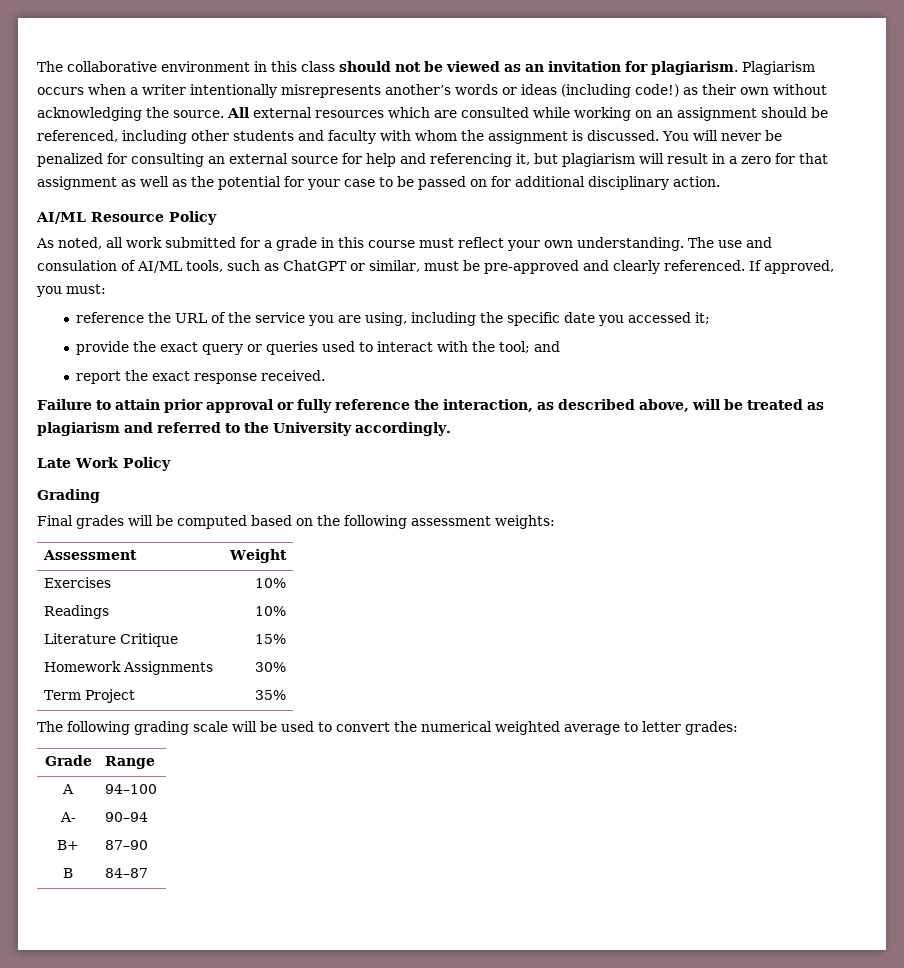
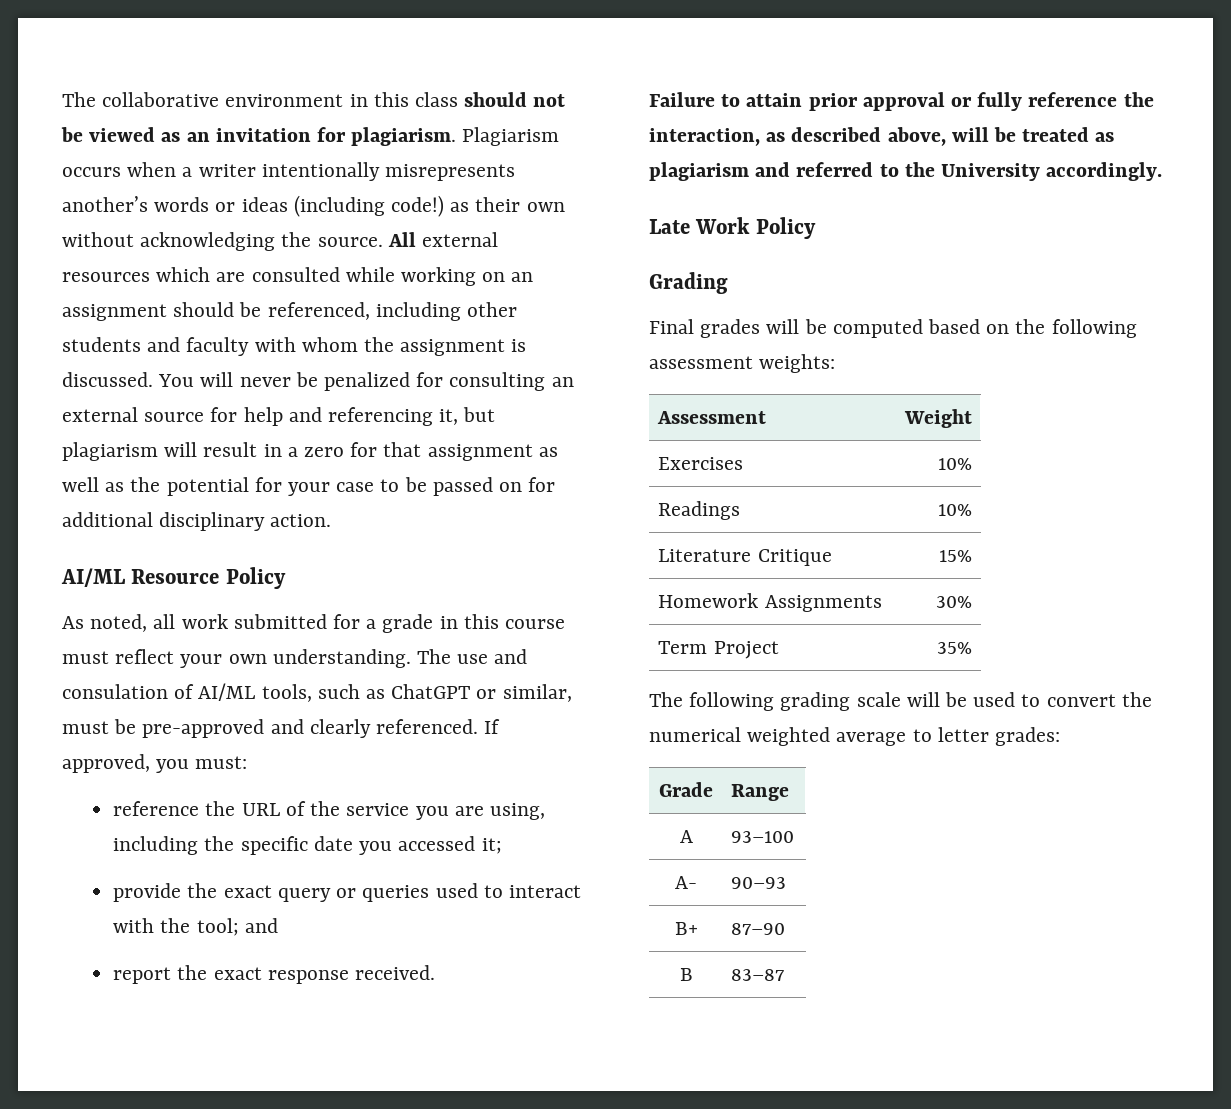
[104,784,157,794] 94–100 -> [731,831,795,843] 93–100
[104,812,148,822] 90–94 -> [731,877,787,889] 90–93
[104,868,148,878] 84–87 -> [731,969,785,981] 83–87

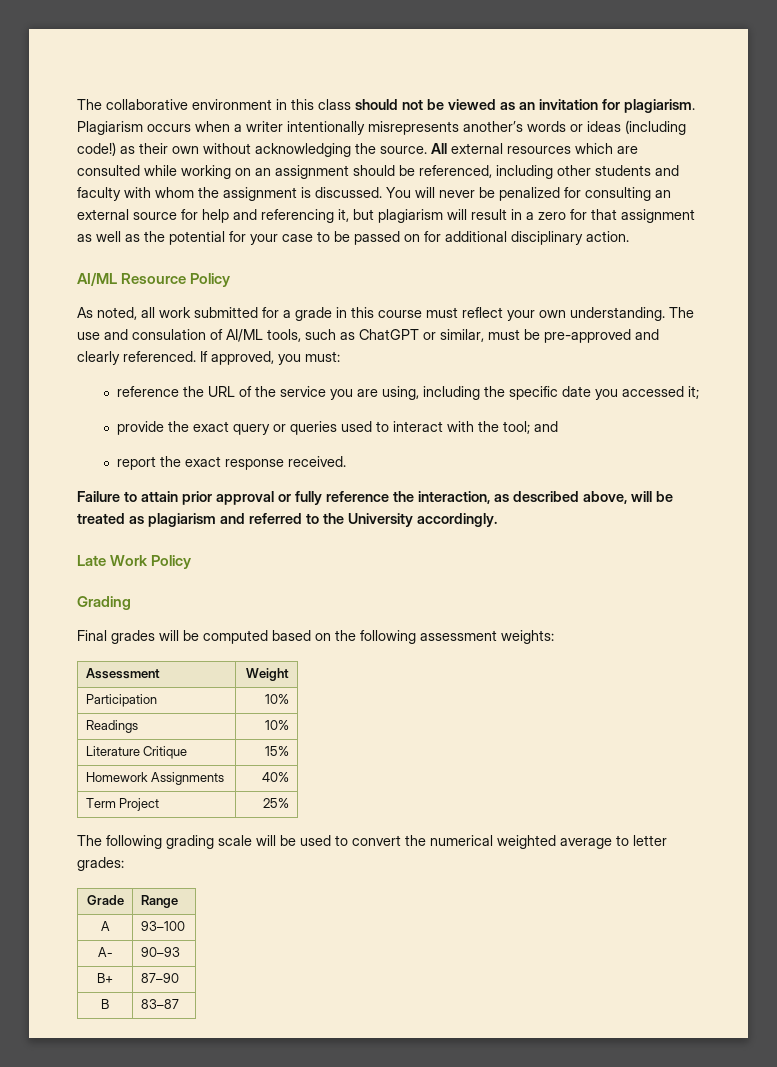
[658,457,744,470] Exercises -> [85,694,157,707] Participation
[935,596,972,608] 30% -> [262,772,290,782] 40%
[936,642,972,654] 35% -> [263,798,290,808] 25%

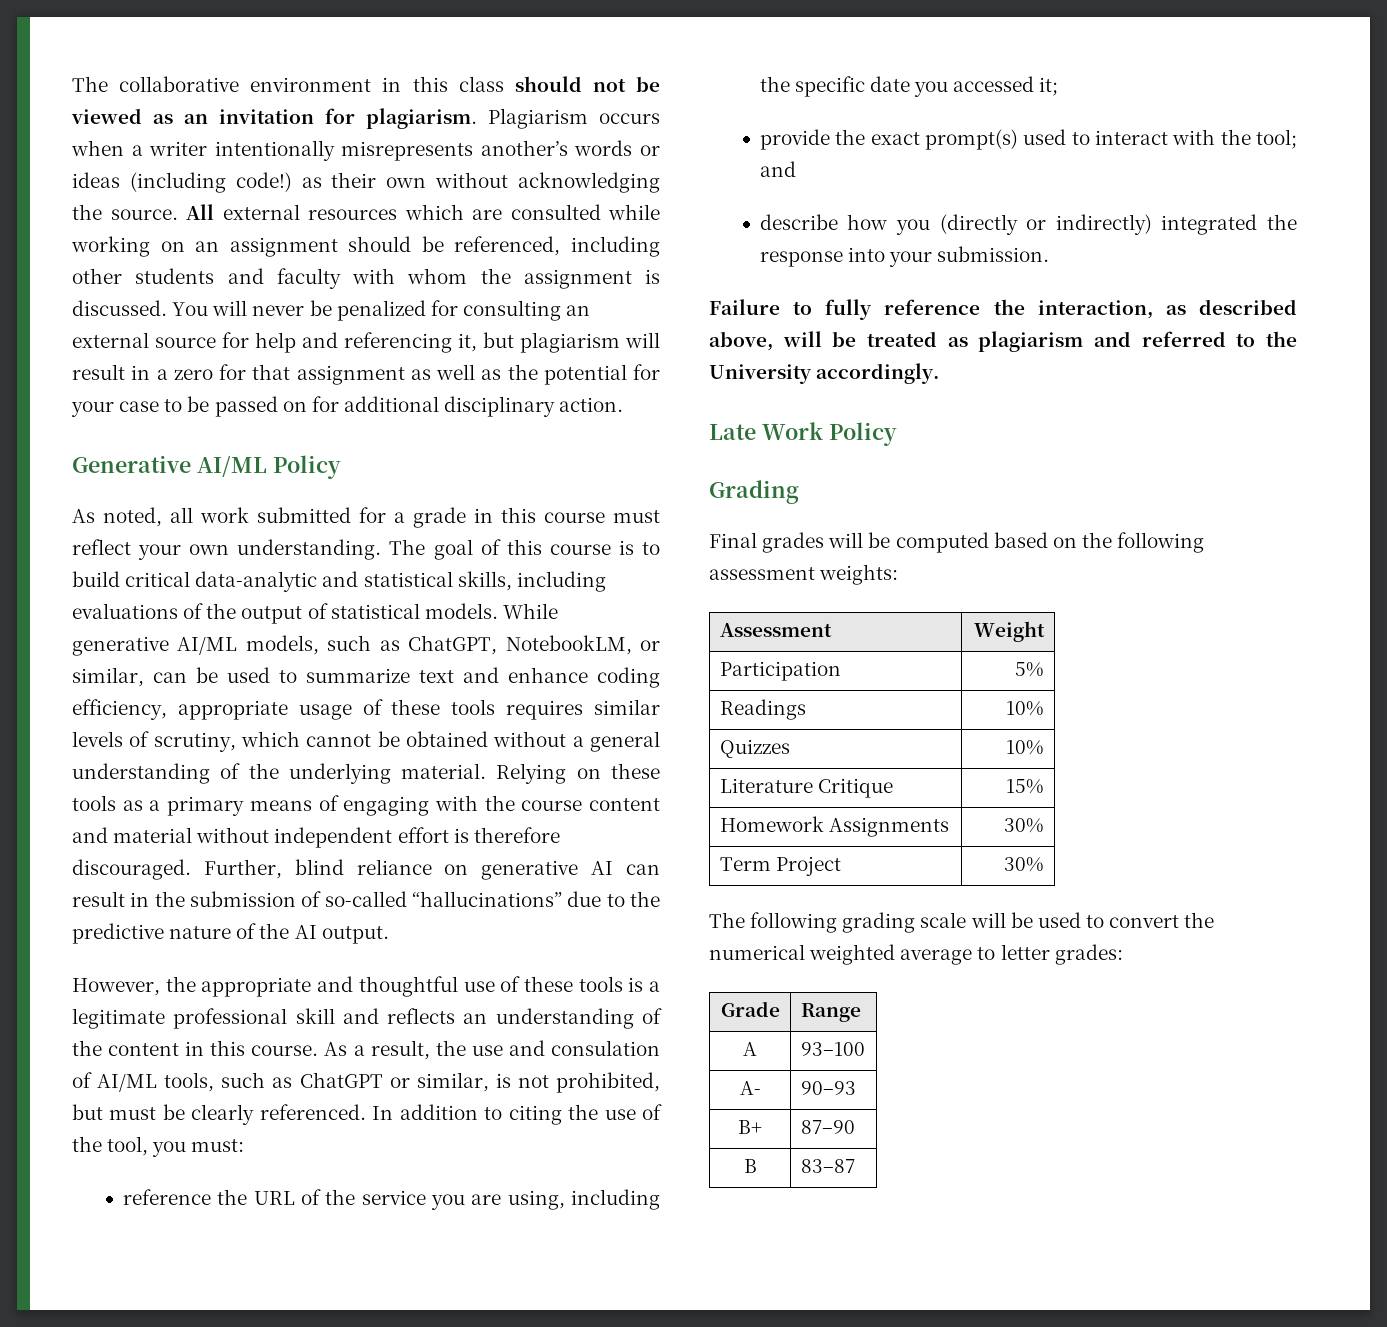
[77,272,187,286] AI/ML Resource -> [72,455,267,477] Generative AI/ML
(694, 312) none -> [433,539,661,560] [72,571,606,592] [72,603,558,624] [72,635,661,656] [72,667,660,688] [72,699,661,720] [72,731,660,752] [72,763,660,784] [72,795,660,816] [72,827,560,848] [72,859,661,880] [72,891,661,907] [72,923,389,944] [72,976,660,997] [72,1008,662,1029] [72,1040,466,1060] goal of this course is to build critical data-analytic and statistical skills, including evaluations of the output of statistical models. While generative AI/ML models, such as ChatGPT, NotebookLM, or similar, can be used to summarize text and enhance coding efficiency, appropriate usage of these tools requires similar levels of scrutiny, which cannot be obtained without a general understanding of the underlying material. Relying on these tools as a primary means of engaging with the course content and material without independent effort is therefore discouraged. Further, blind reliance on generative AI can result in the submission of so-called “hallucinations” due to the predictive nature of the AI output. // However, the appropriate and thoughtful use of these tools is a legitimate professional skill and reflects an understanding of the content in this course. As a result, the
[488,329,659,343] [77,351,274,365] must be pre-approved and clearly referenced. If approved, -> [495,1072,661,1093] [72,1104,662,1125] [72,1136,149,1156] is not prohibited, but must be clearly referenced. In addition to citing the use of the tool,
[233,421,338,435] query or queries -> [924,129,1018,150] prompt(s)
[117,456,347,470] [77,491,291,505] report the exact response received. // Failure to attain prior approval or -> [759,214,1297,235] [759,246,1050,267] [709,299,813,315] describe how you (directly or indirectly) integrated the response into your submission. // Failure to
[265,694,290,704] [85,720,138,733] | 10% // Readings -> [1015,662,1045,677] [719,699,806,720] [1006,701,1045,716] [719,739,790,758] | 5% // Readings | 10% // Quizzes
[262,772,290,782] 40% -> [1004,818,1045,833] 30%
[263,798,290,808] 25% -> [1004,857,1045,872] 30%

